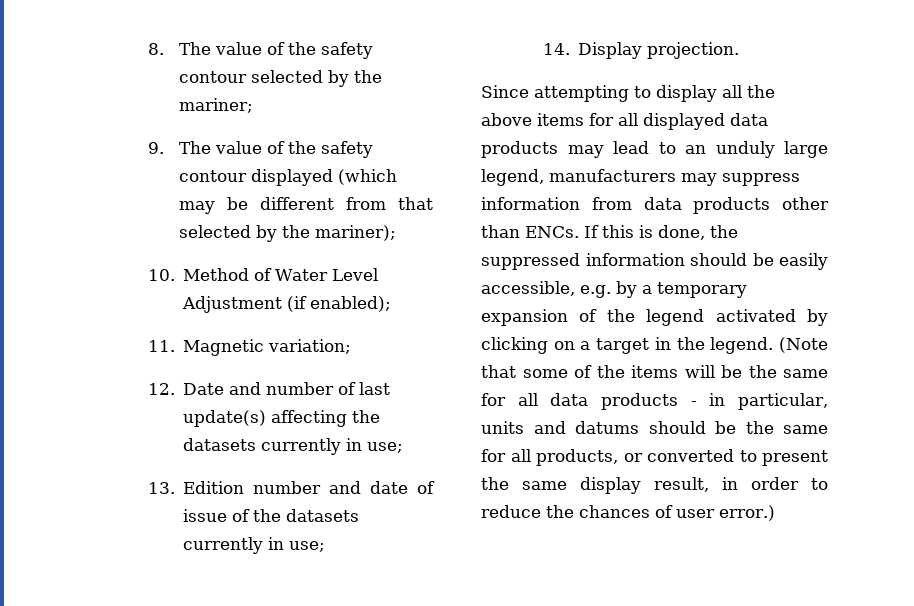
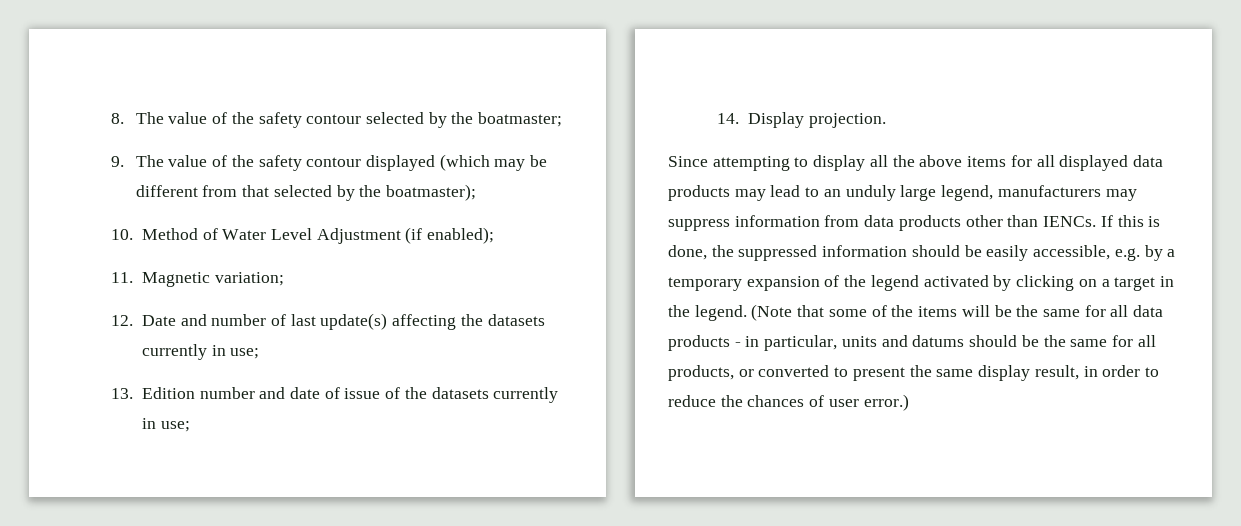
[178,98,253,113] mariner; -> [478,112,563,127] boatmaster;
[314,225,396,241] mariner); -> [385,184,476,201] boatmaster);
[525,226,579,238] ENCs. -> [1043,216,1097,227] IENCs.

